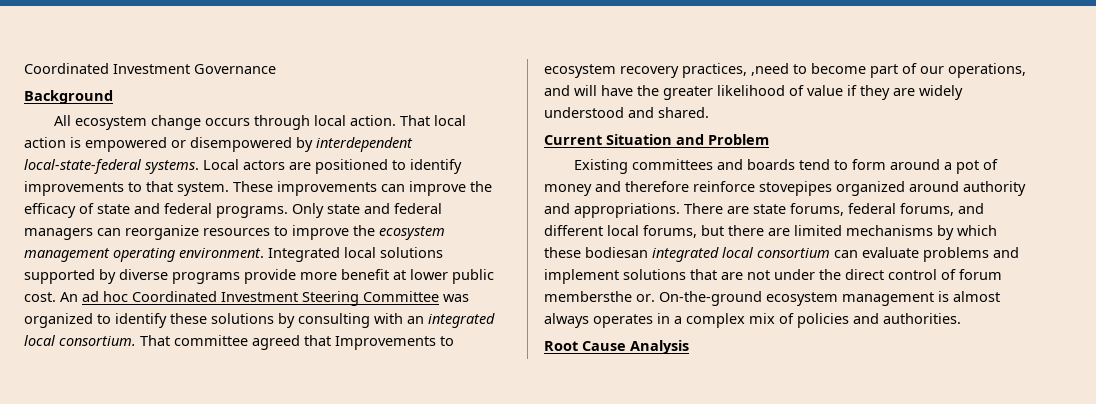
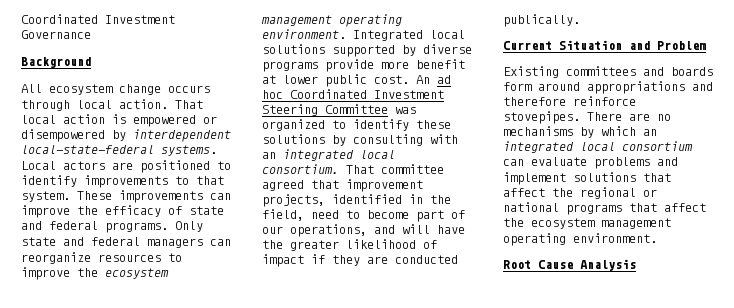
[335,336,454,350] [544,63,789,78] Improvements to ecosystem recovery practices, ,need -> [346,179,423,192] [262,194,451,207] [262,209,339,221] improvement projects, identified in the field, need
[807,85,843,96] value -> [262,254,304,267] impact
[919,85,963,100] [544,107,709,118] widely understood and shared. -> [395,255,458,264] [503,14,580,27] conducted publically.
[799,159,999,174] [544,181,1026,196] [544,203,984,218] [544,225,842,238] tend to form around a pot of money and therefore reinforce stovepipes organized around authority and appropriations. There are state forums, federal forums, and different local forums, but there are limited -> [503,81,713,94] [503,96,636,106] [503,111,671,124] form around appropriations and therefore reinforce stovepipes. There are no
[544,247,648,258] these bodiesan -> [643,129,657,136] an
[721,269,1002,280] [544,291,1000,306] [544,313,961,328] are not under the direct control of forum membersthe or. On-the-ground ecosystem management is almost always operates in a complex mix of policies and authorities. -> [503,187,657,199] [503,202,706,215] [503,218,671,229] [503,233,657,246] affect the regional or national programs that affect the ecosystem management operating environment.

